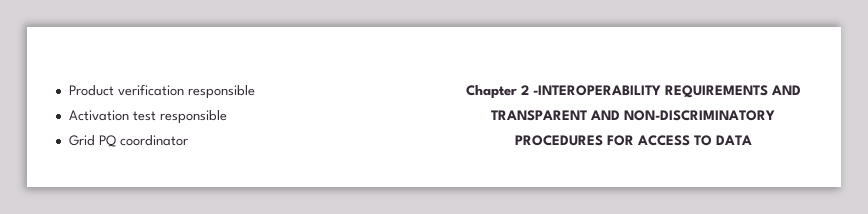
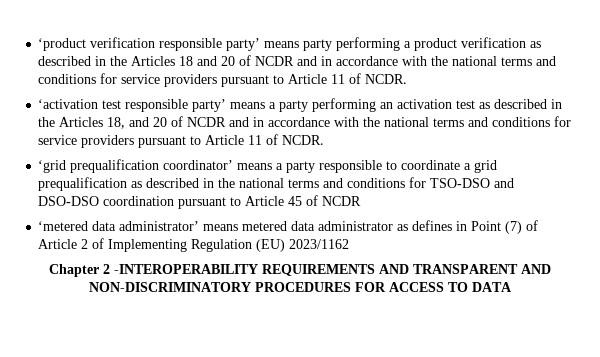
[68,85,114,96] Product -> [38,38,87,51] ‘product
[68,110,227,124] [68,135,188,147] // Activation test responsible // Grid PQ coordinator -> [226,37,542,51] [38,55,557,66] [38,73,408,87] [38,98,563,112] [38,116,572,129] [38,134,325,148] [38,159,498,173] [38,177,515,191] [38,195,362,209] [38,220,539,234] [38,238,350,252] party’ means party performing a product verification as described in the Articles 18 and 20 of NCDR and in accordance with the national terms and conditions for service providers pursuant to Article 11 of NCDR. // ‘activation test responsible party’ means a party performing an activation test as described in the Articles 18, and 20 of NCDR and in accordance with the national terms and conditions for service providers pursuant to Article 11 of NCDR. // ‘grid prequalification coordinator’ means a party responsible to coordinate a grid prequalification as described in the national terms and conditions for TSO-DSO and DSO-DSO coordination pursuant to Article 45 of NCDR // ‘metered data administrator’ means metered data administrator as defines in Point (7) of Article 2 of Implementing Regulation (EU) 2023/1162

